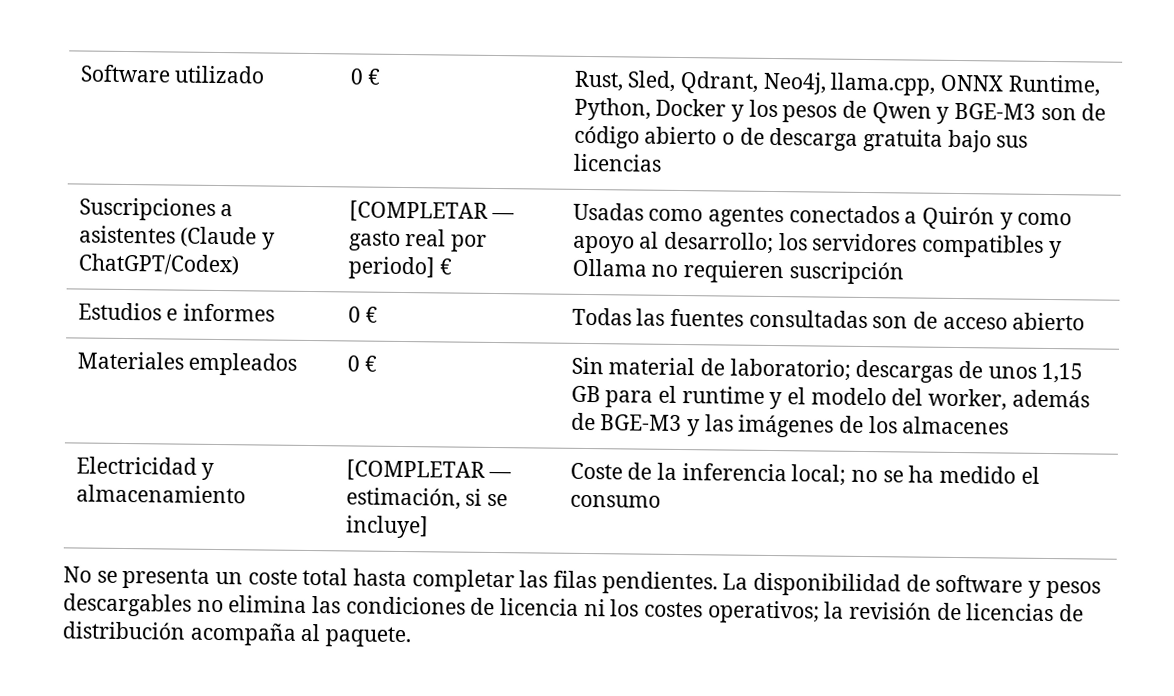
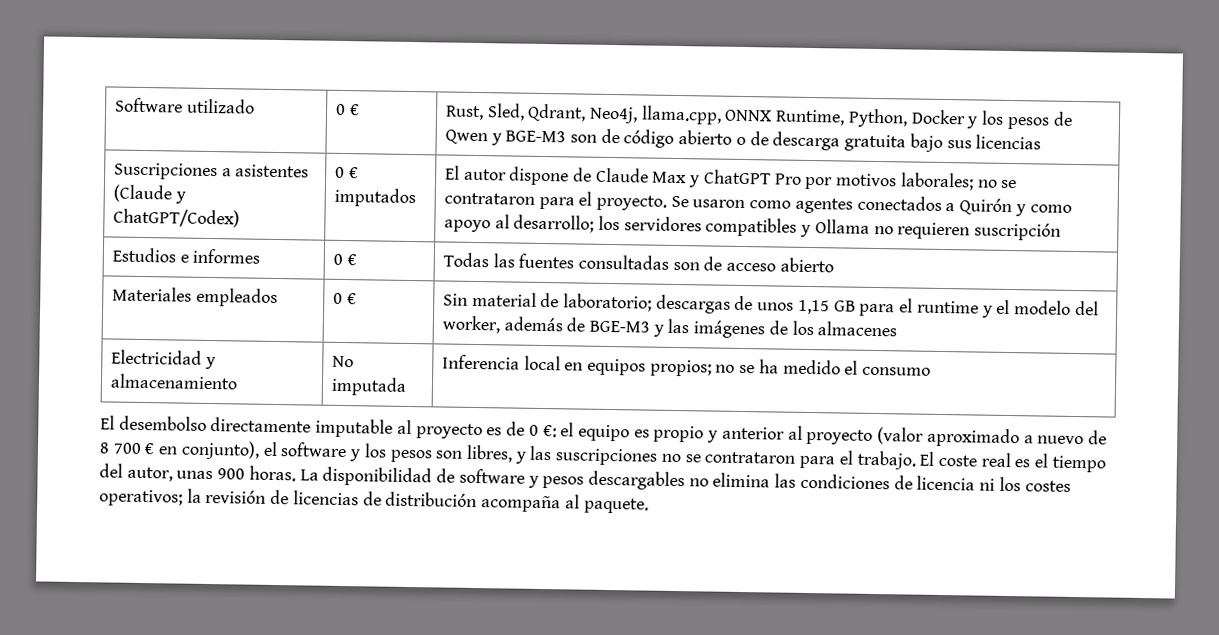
[348,200,516,223] [348,229,488,252] [347,256,453,280] [572,202,644,221] [COMPLETAR — gasto real por periodo] € | Usadas -> [334,166,359,179] [333,187,416,208] [444,165,1018,191] [443,191,746,211] 0 € imputados | El autor dispone de Claude Max y ChatGPT Pro por motivos laborales; no se contrataron para el proyecto. Se usaron
[345,459,513,482] [345,487,509,510] [344,515,429,539] [569,462,847,486] [COMPLETAR — estimación, si se incluye] | Coste de la inferencia local; -> [331,355,354,368] [330,376,407,396] [441,354,712,377] No imputada | Inferencia local en equipos propios;
[63,566,718,595] No se presenta un coste total hasta completar las filas pendientes. -> [100,415,1107,448] [99,440,1106,473] [99,463,296,482] El desembolso directamente imputable al proyecto es de 0 €: el equipo es propio y anterior al proyecto (valor aproximado a nuevo de 8 700 € en conjunto), el software y los pesos son libres, y las suscripciones no se contrataron para el trabajo. El coste real es el tiempo del autor, unas 900 horas.

